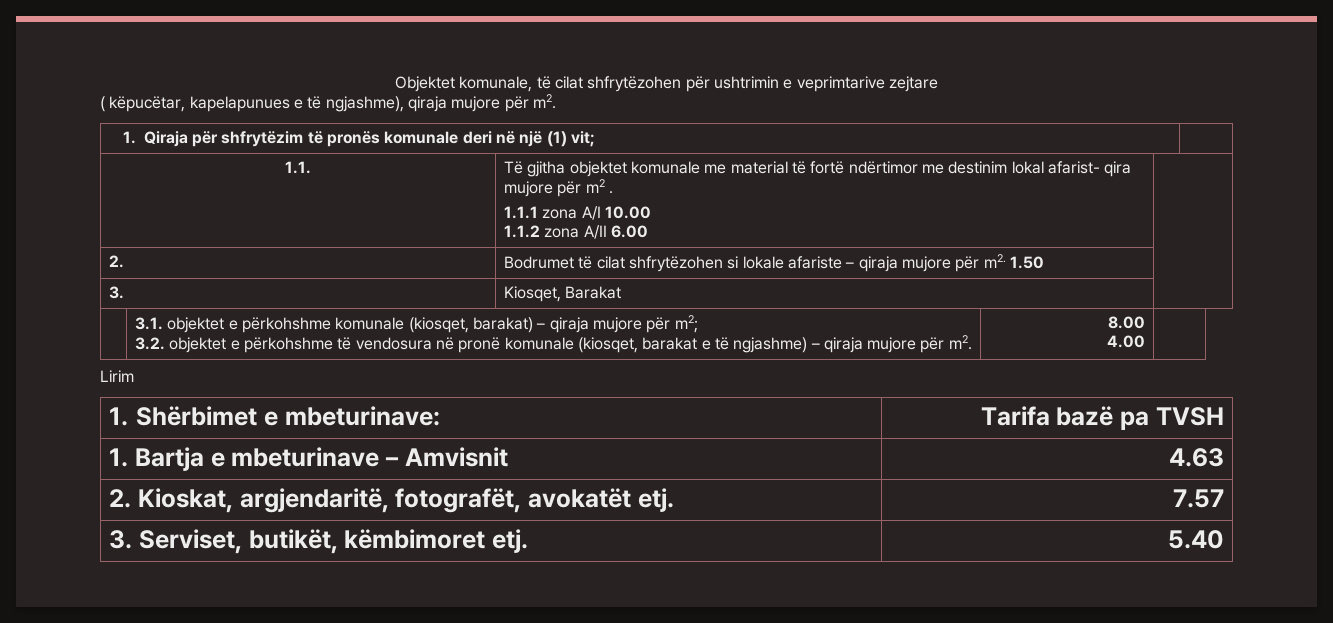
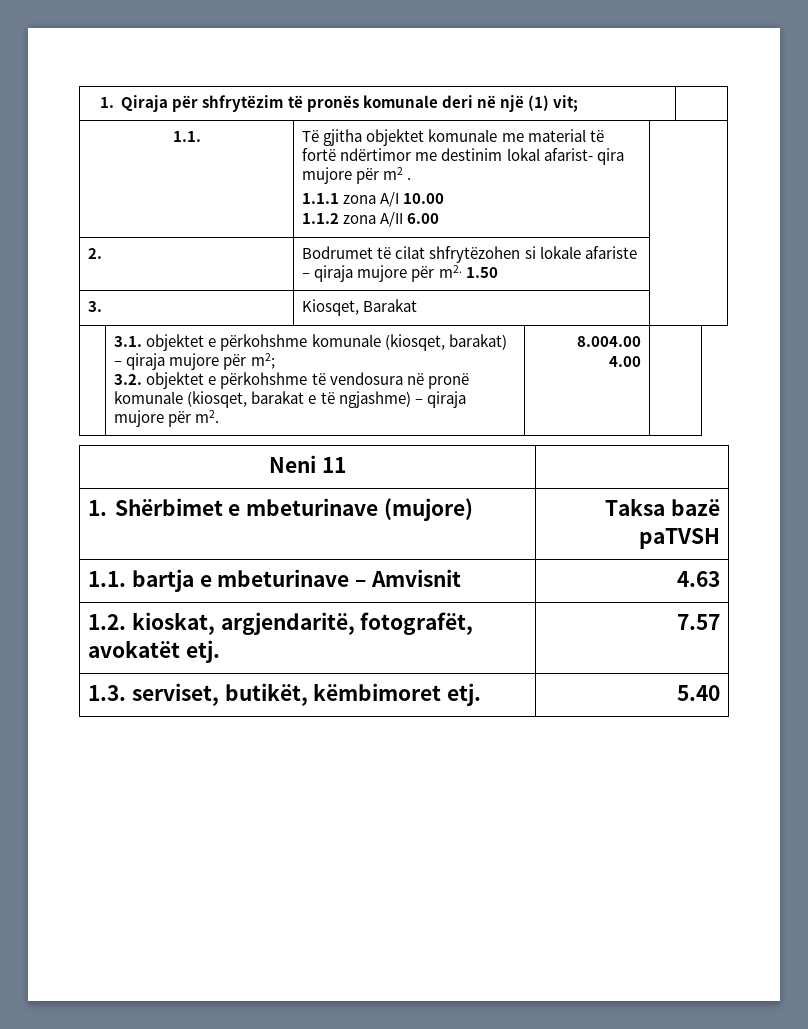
[395,76,938,92] [100,94,556,112] Objektet komunale, të cilat shfrytëzohen për ushtrimin e veprimtarive zejtare // ( këpucëtar, kapelapunues e të ngjashme), qiraja mujore për m2. // -> (99, 102) none
[1107,316,1145,329] 8.00 -> [576,336,641,347] 8.004.00
[100,370,134,382] // Lirim -> [269,455,346,473] // Neni 11 |
[284,406,440,426] [980,406,1224,430] [109,447,204,471] mbeturinave: | Tarifa bazë pa TVSH // 1. Bartja -> [246,498,473,521] [605,499,720,516] [638,528,720,549] [88,569,194,592] mbeturinave (mujore) | Taksa bazë paTVSH // 1.1. bartja
[109,488,233,513] 2. Kioskat, -> [88,612,215,635] 1.2. kioskat,
[109,529,242,554] 3. Serviset, -> [88,683,219,706] 1.3. serviset,

